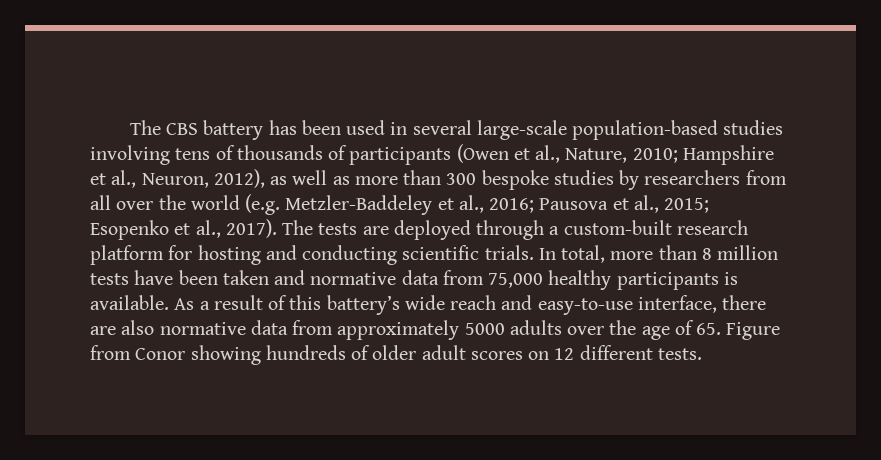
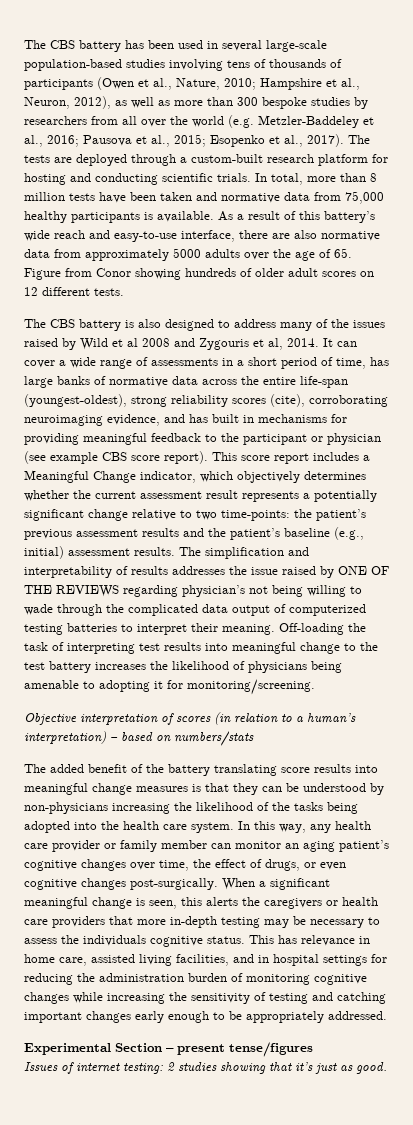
(702, 354) none -> [24,319,385,331] [24,338,357,350] [24,357,389,369] [24,376,348,388] [24,394,388,407] [24,414,347,426] [24,433,381,445] [24,451,370,464] [24,470,366,483] [24,490,377,502] [24,509,366,521] [24,527,364,540] [24,546,309,559] [24,566,389,578] [24,585,362,597] [24,604,366,616] [24,623,366,635] [24,642,378,654] [24,661,342,673] [24,679,315,695] [24,712,356,725] [24,731,254,746] [24,764,378,776] [24,783,384,795] [24,802,358,814] [24,821,371,833] [24,840,389,852] [24,859,346,871] [24,878,330,890] [24,897,378,909] [24,916,380,928] [24,935,370,947] [24,954,387,966] [24,973,367,985] [24,992,386,1004] [24,1011,387,1023] [24,1042,313,1057] [24,1062,387,1074] // The CBS battery is also designed to address many of the issues raised by Wild et al 2008 and Zygouris et al, 2014. It can cover a wide range of assessments in a short period of time, has large banks of normative data across the entire life-span (youngest-oldest), strong reliability scores (cite), corroborating neuroimaging evidence, and has built in mechanisms for providing meaningful feedback to the participant or physician (see example CBS score report). This score report includes a Meaningful Change indicator, which objectively determines whether the current assessment result represents a potentially significant change relative to two time-points: the patient’s previous assessment results and the patient’s baseline (e.g., initial) assessment results. The simplification and interpretability of results addresses the issue raised by ONE OF THE REVIEWS regarding physician’s not being willing to wade through the complicated data output of computerized testing batteries to interpret their meaning. Off-loading the task of interpreting test results into meaningful change to the test battery increases the likelihood of physicians being amenable to adopting it for monitoring/screening. // Objective interpretation of scores (in relation to a human’s interpretation) – based on numbers/stats // The added benefit of the battery translating score results into meaningful change measures is that they can be understood by non-physicians increasing the likelihood of the tasks being adopted into the health care system. In this way, any health care provider or family member can monitor an aging patient’s cognitive changes over time, the effect of drugs, or even cognitive changes post-surgically. When a significant meaningful change is seen, this alerts the caregivers or health care providers that more in-depth testing may be necessary to assess the individuals cognitive status. This has relevance in home care, assisted living facilities, and in hospital settings for reducing the administration burden of monitoring cognitive changes while increasing the sensitivity of testing and catching important changes early enough to be appropriately addressed. // Experimental Section – present tense/figures // Issues of internet testing: 2 studies showing that it’s just as good.

